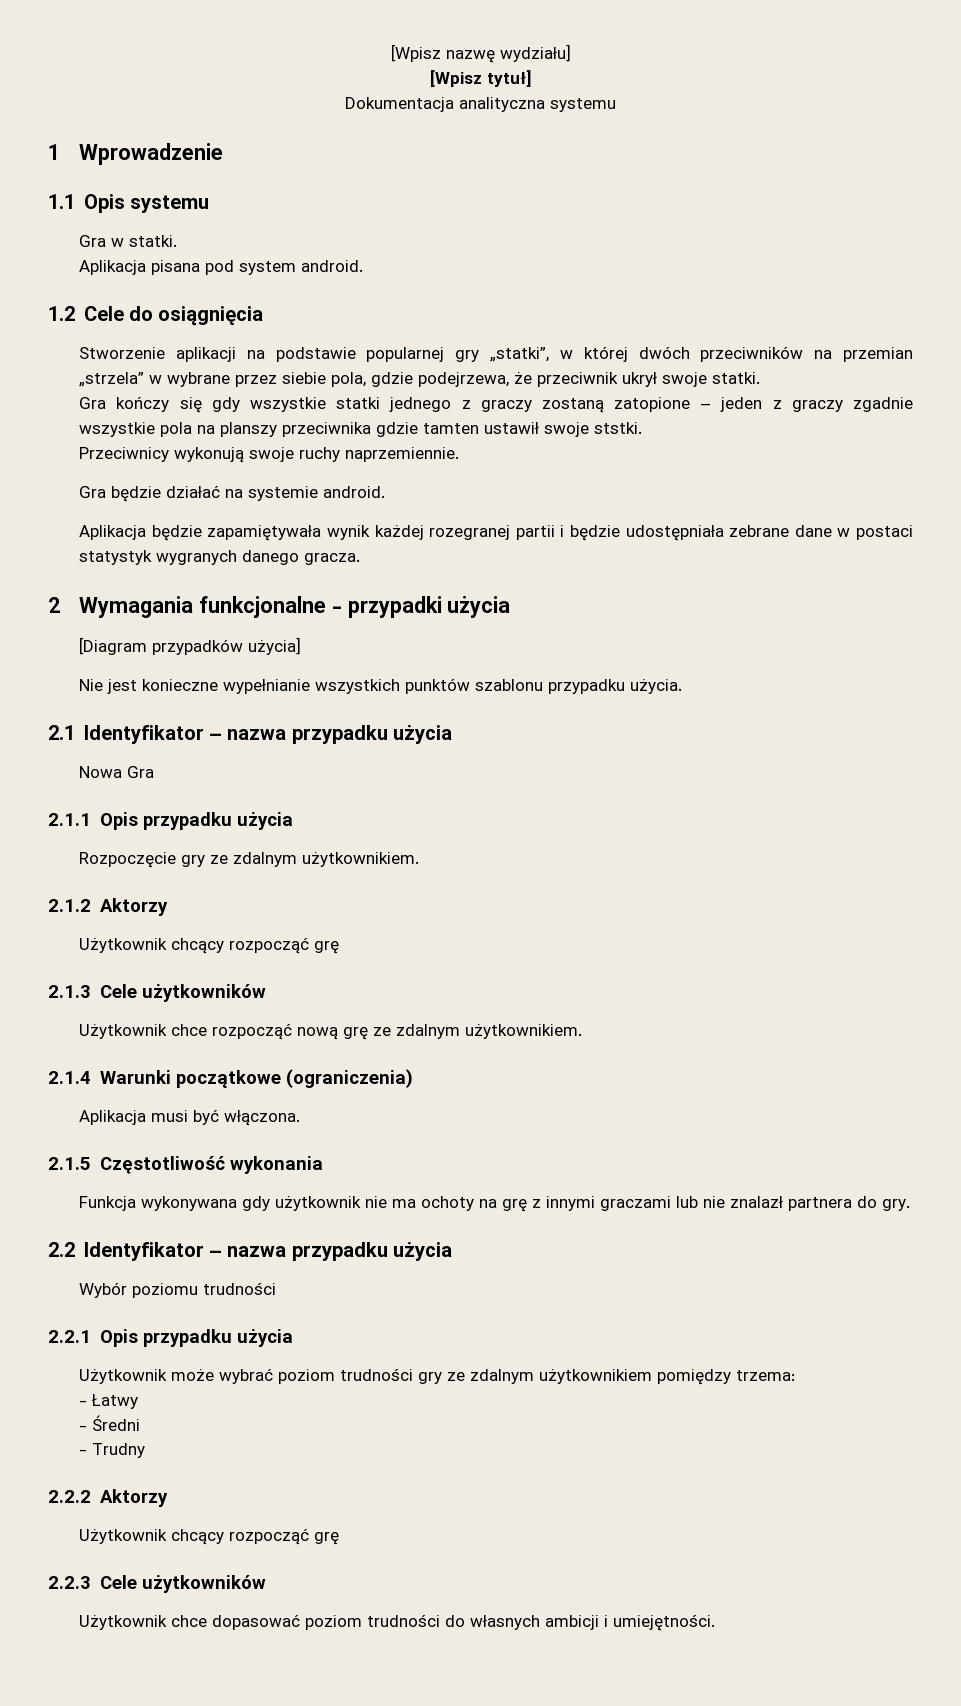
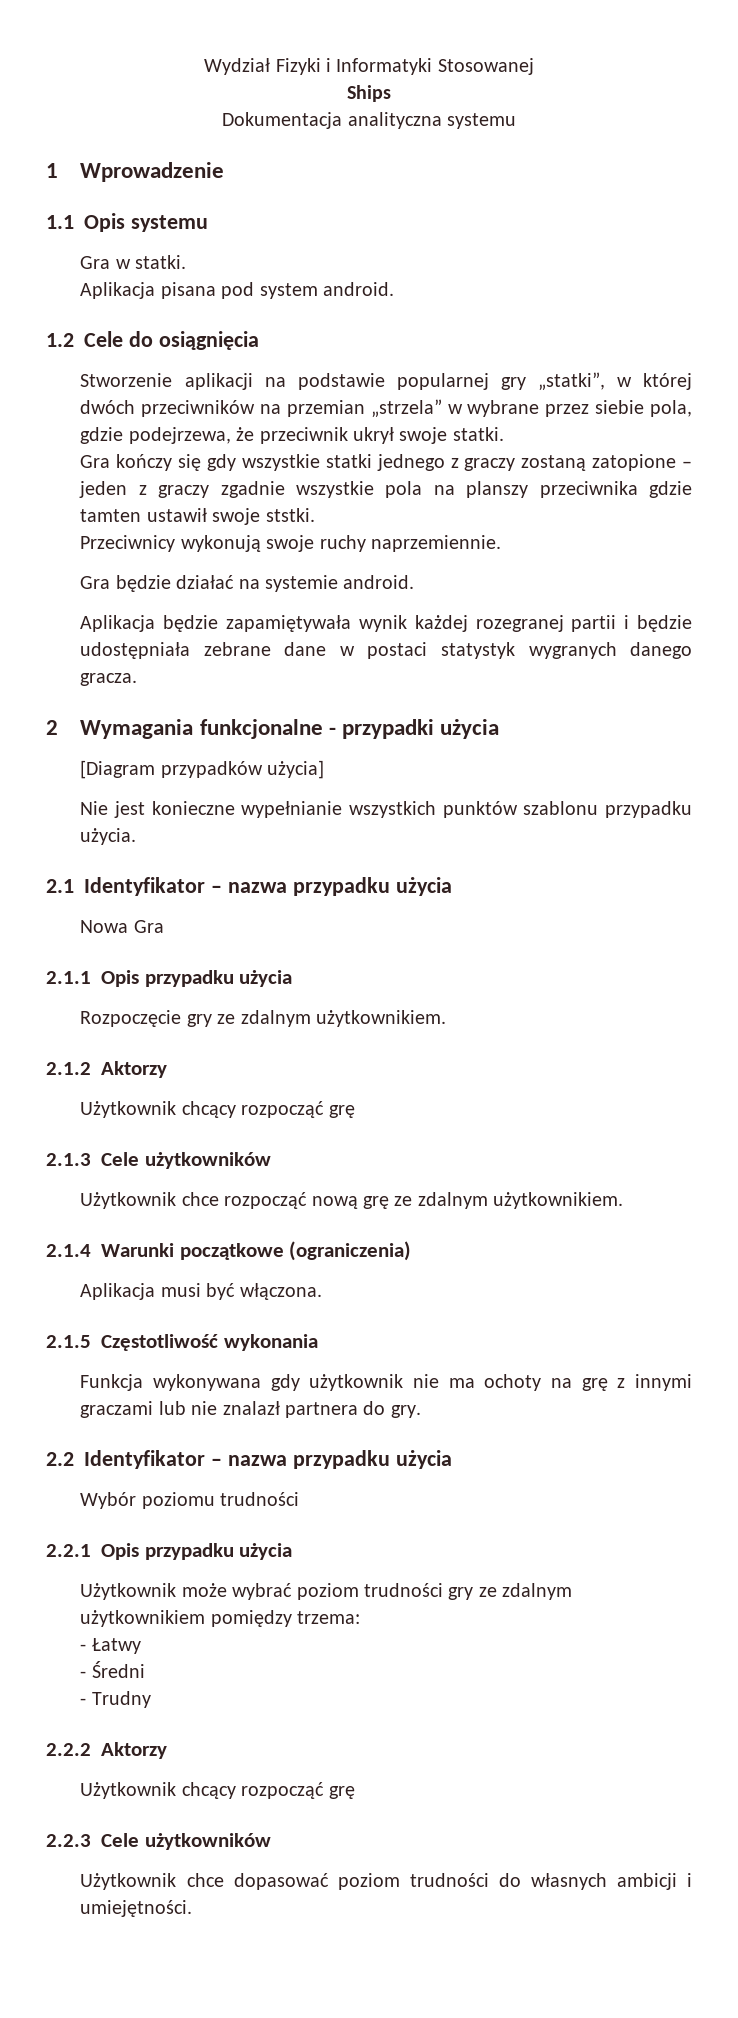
[390,44,571,63] [429,70,532,87] [Wpisz nazwę wydziału] // [Wpisz tytuł] -> [204,58,534,75] [347,85,391,102] Wydział Fizyki i Informatyki Stosowanej // Ships

